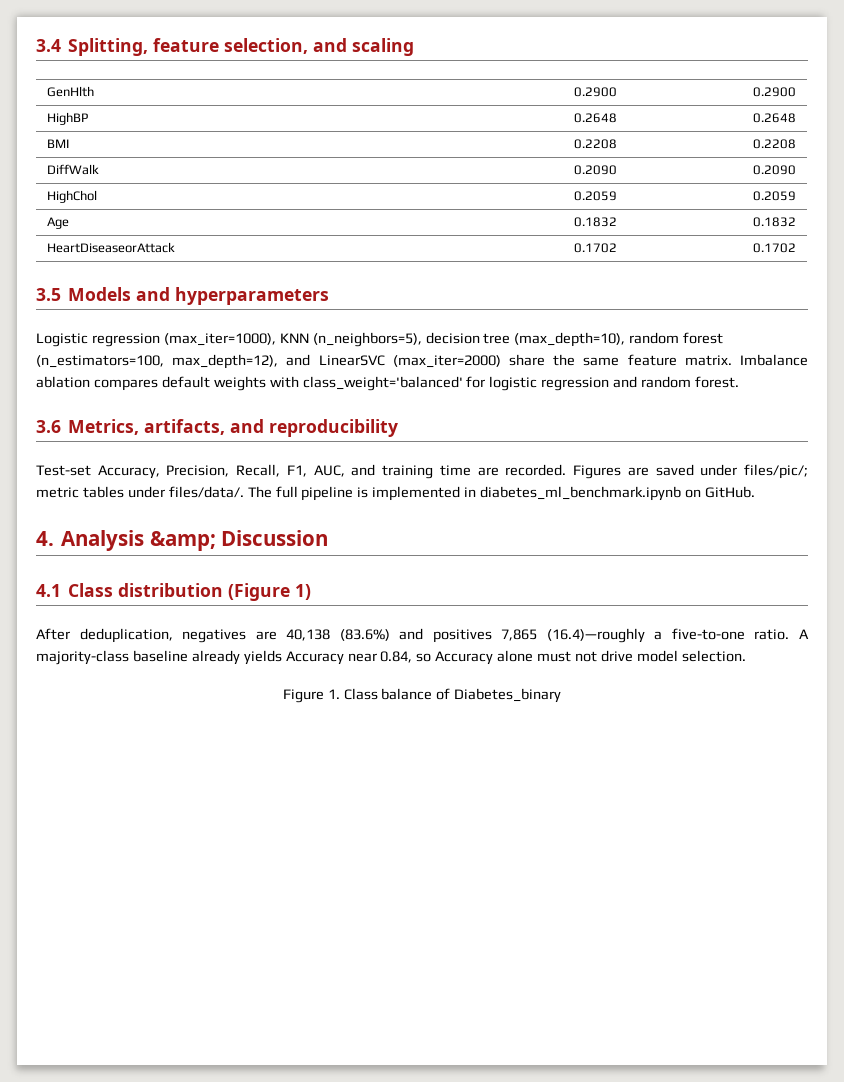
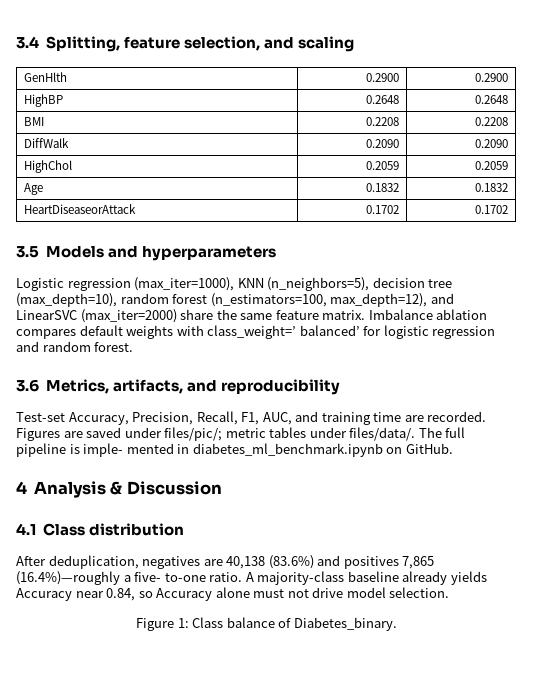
[302,376,463,391] class_weight='balanced' -> [207,325,360,339] class_weight=’ balanced’
[372,486,461,501] implemented -> [83,443,174,457] imple- mented
[36,530,216,551] 4. Analysis &amp; -> [16,481,123,498] 4 Analysis &
[228,583,312,601] (Figure 1) -> (184, 529) none
[546,628,745,643] (16.4)—roughly a five-to-one -> [16,571,206,585] (16.4%)—roughly a five- to-one
[327,689,340,699] 1. -> [177,618,189,628] 1:
[454,688,562,703] Diabetes_binary -> [293,617,397,631] Diabetes_binary.

